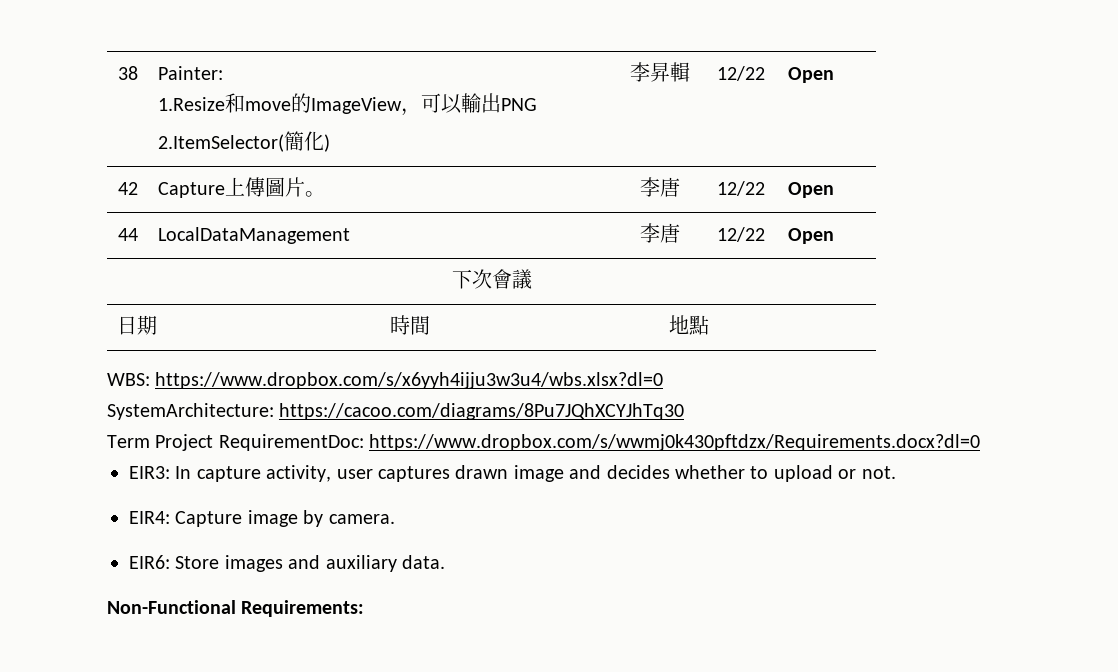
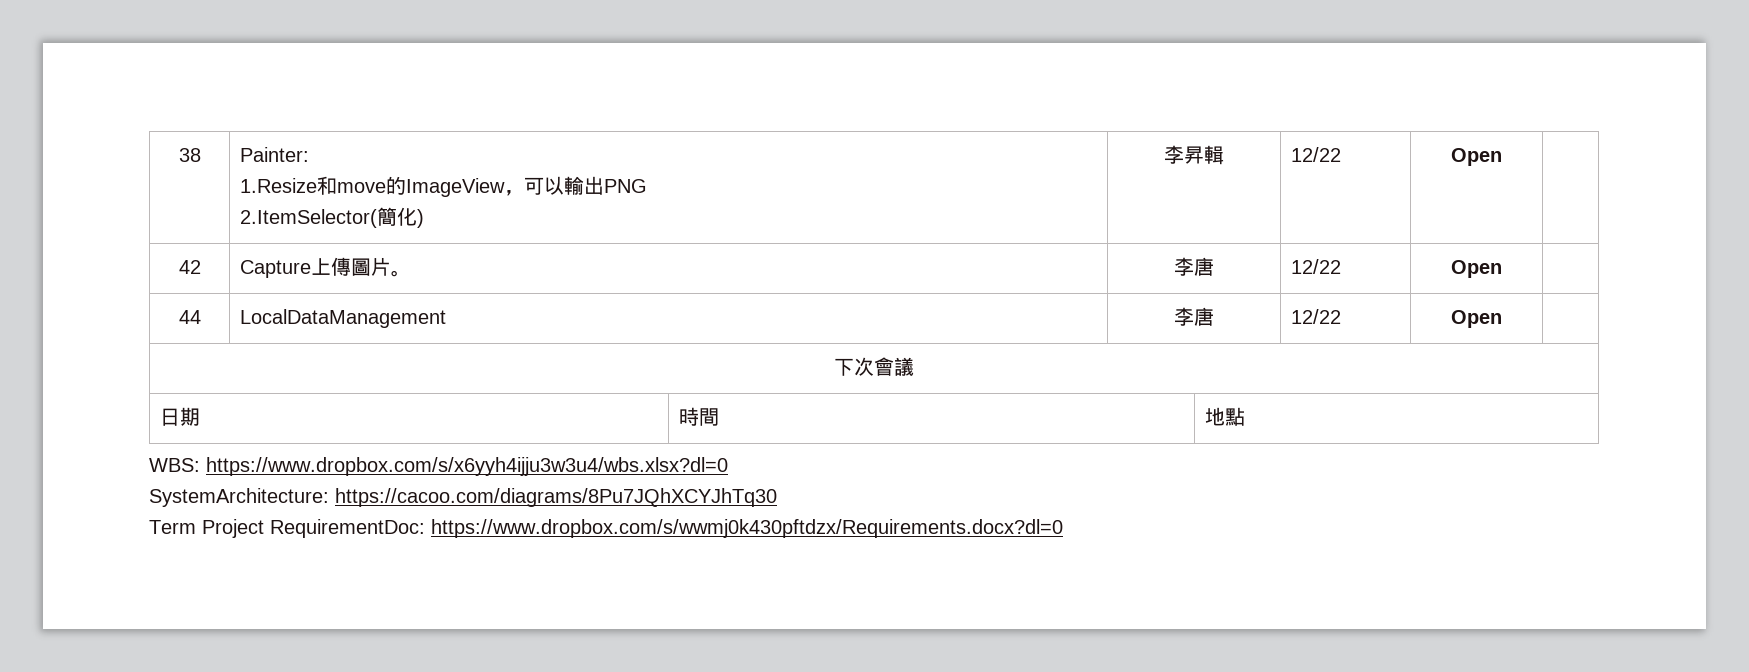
[129,465,896,482] [129,510,395,527] [129,555,445,572] [107,600,365,617] // EIR3: In capture activity, user captures drawn image and decides whether to upload or not. // EIR4: Capture image by camera. // EIR6: Store images and auxiliary data. // Non-Functional Requirements: -> (1063, 528) none

